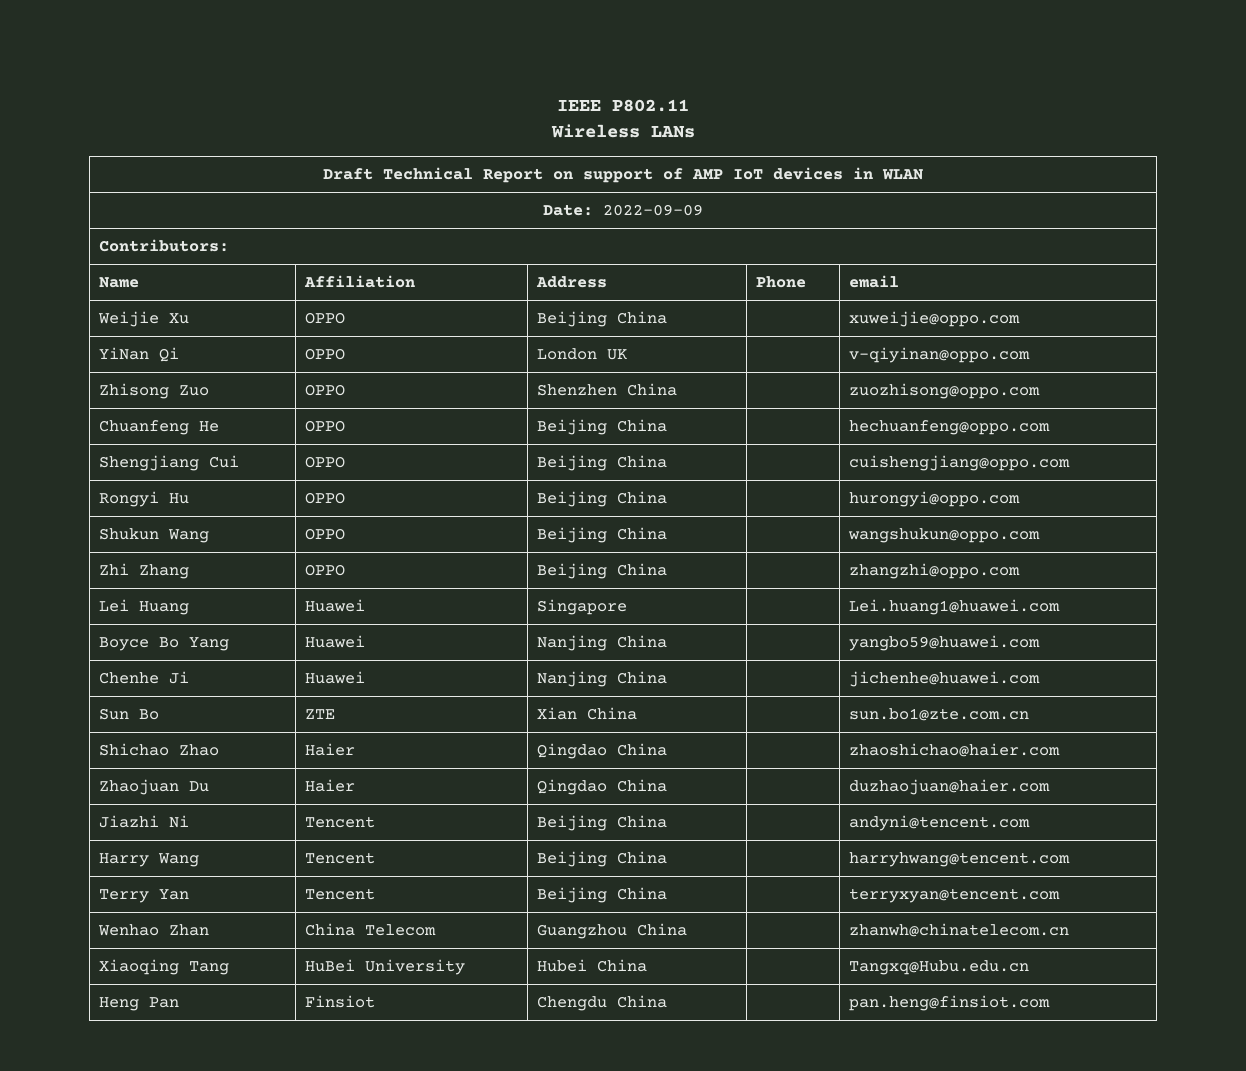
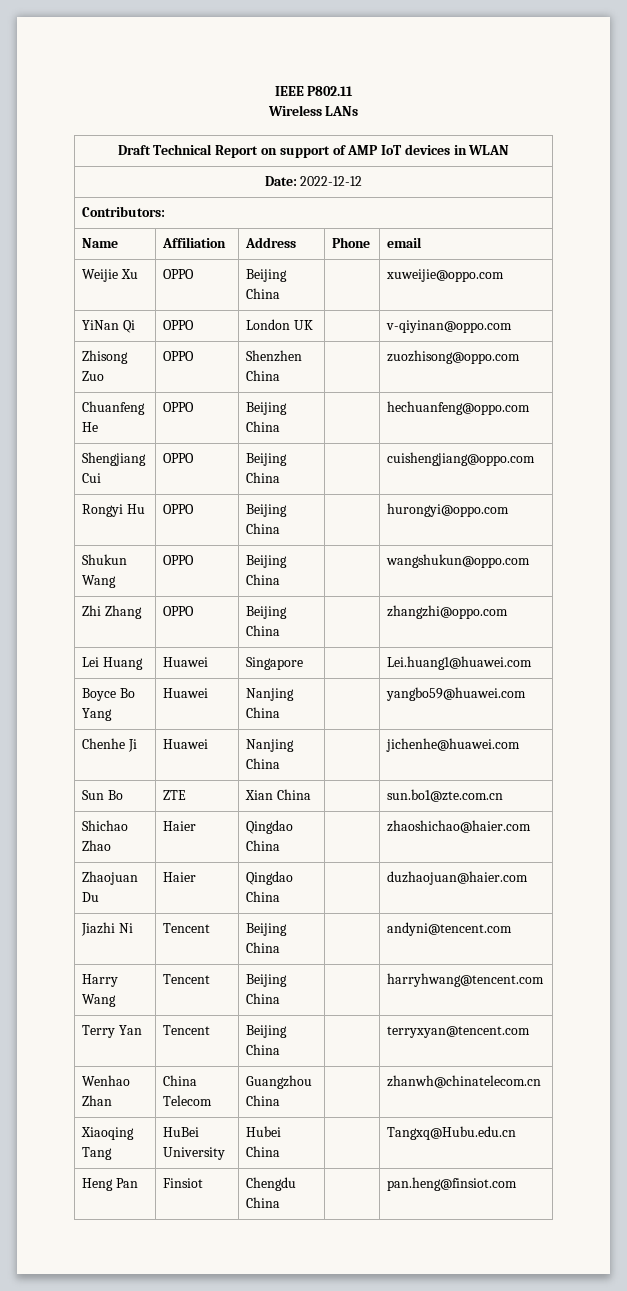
[603,204,703,216] 2022-09-09 -> [300,176,363,186] 2022-12-12

